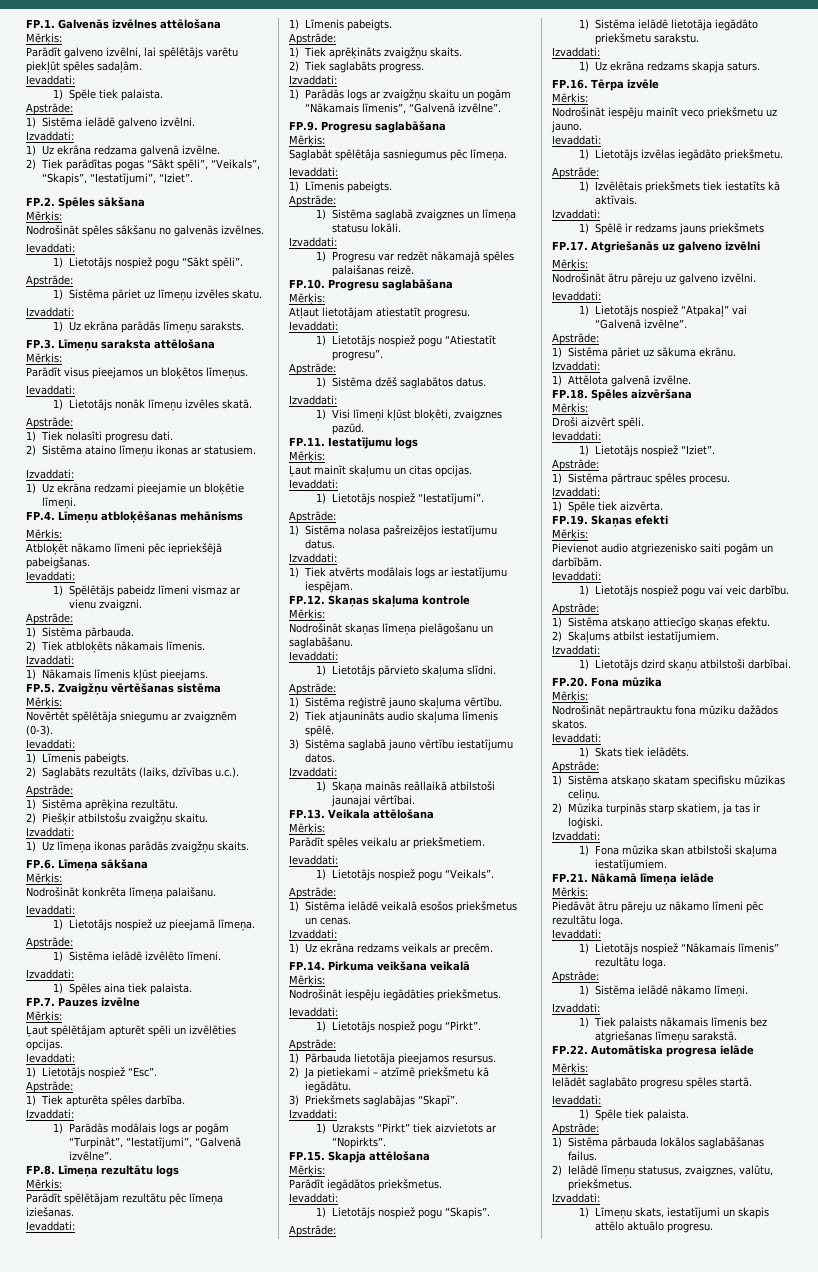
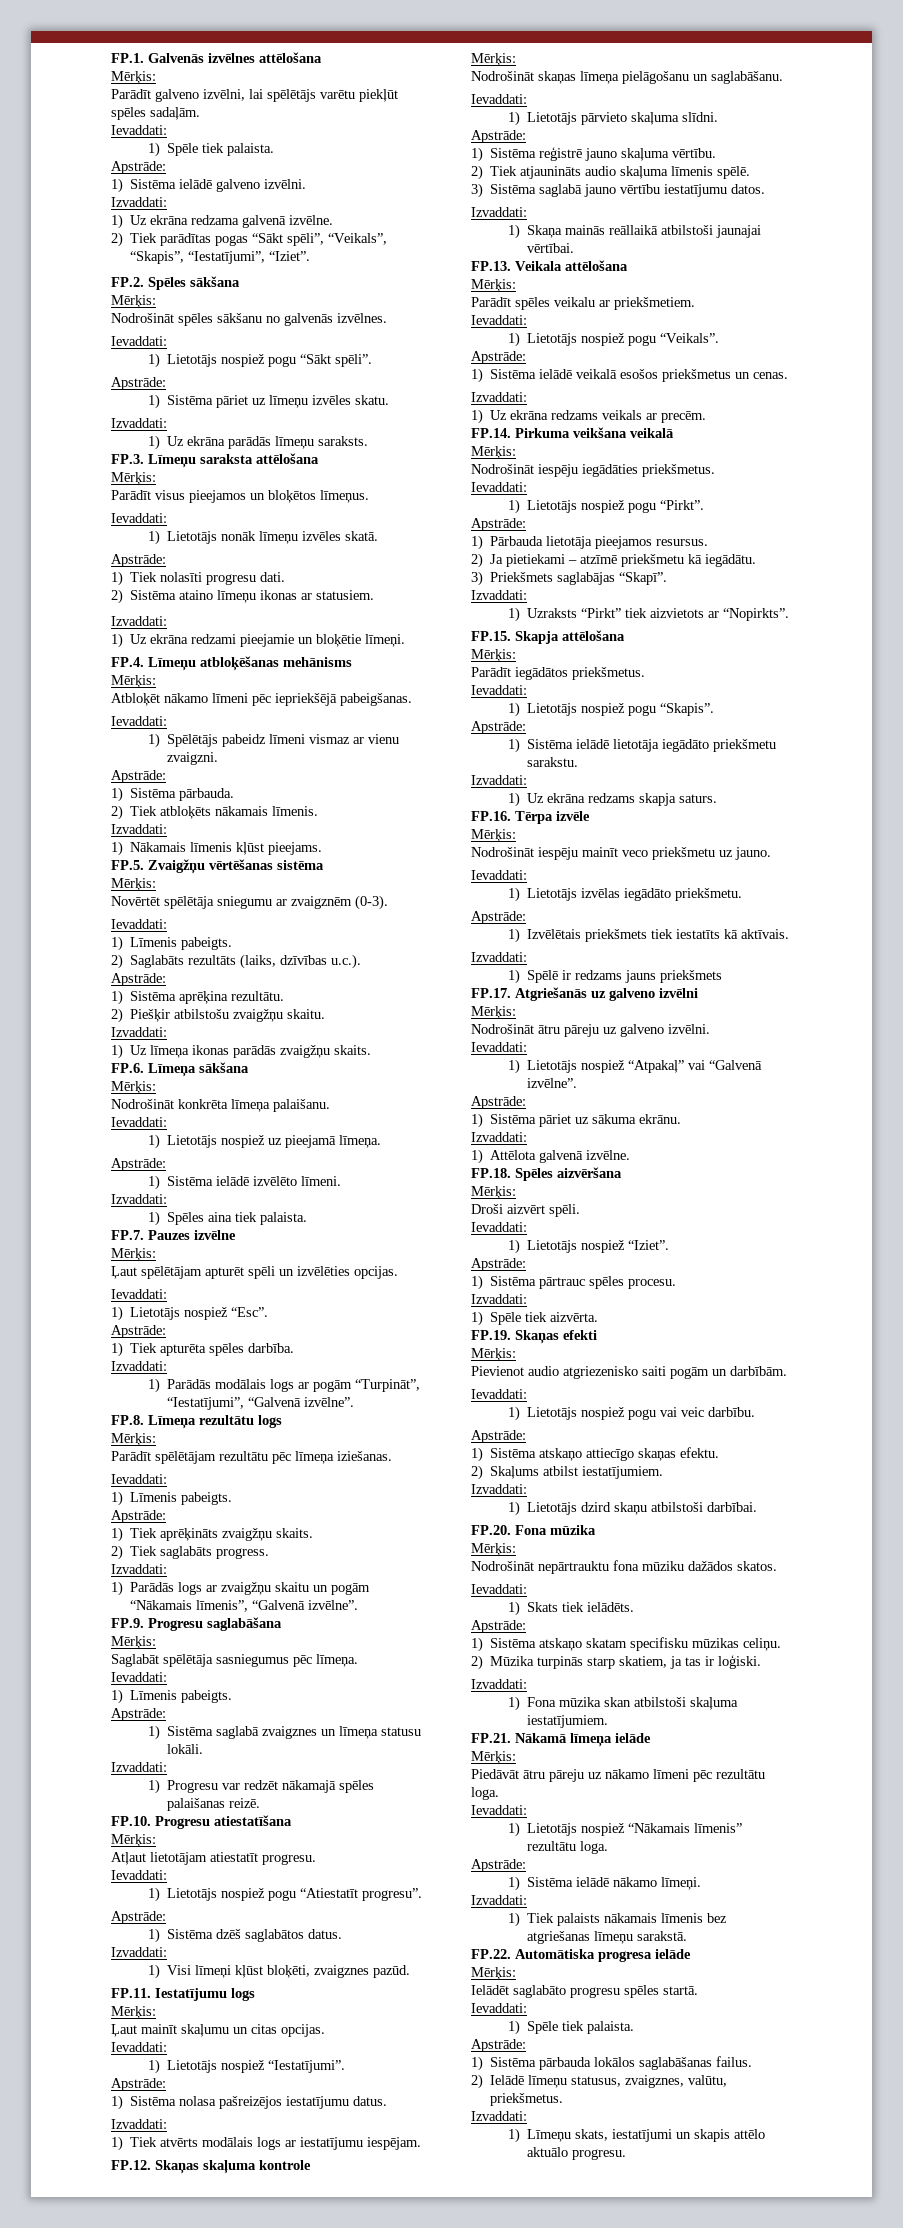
[381,279,453,291] saglabāšana -> [214,1815,292,1826] atiestatīšana

